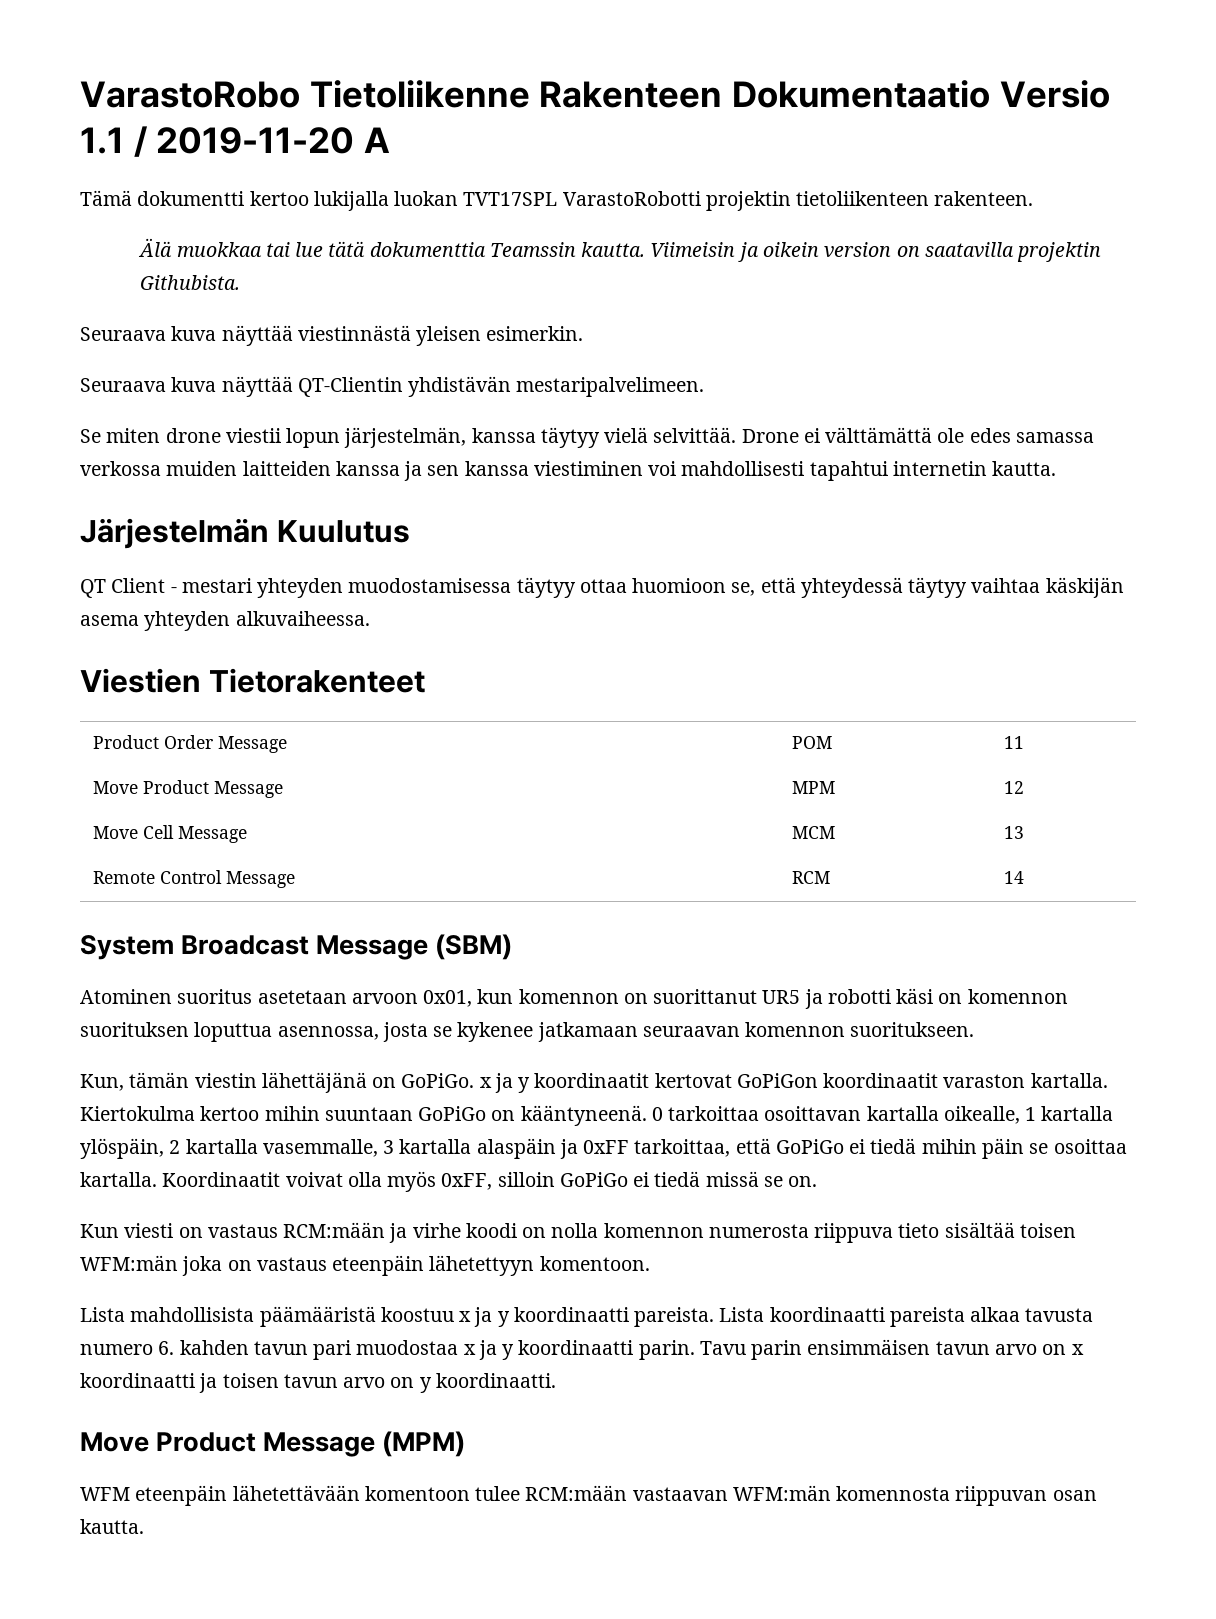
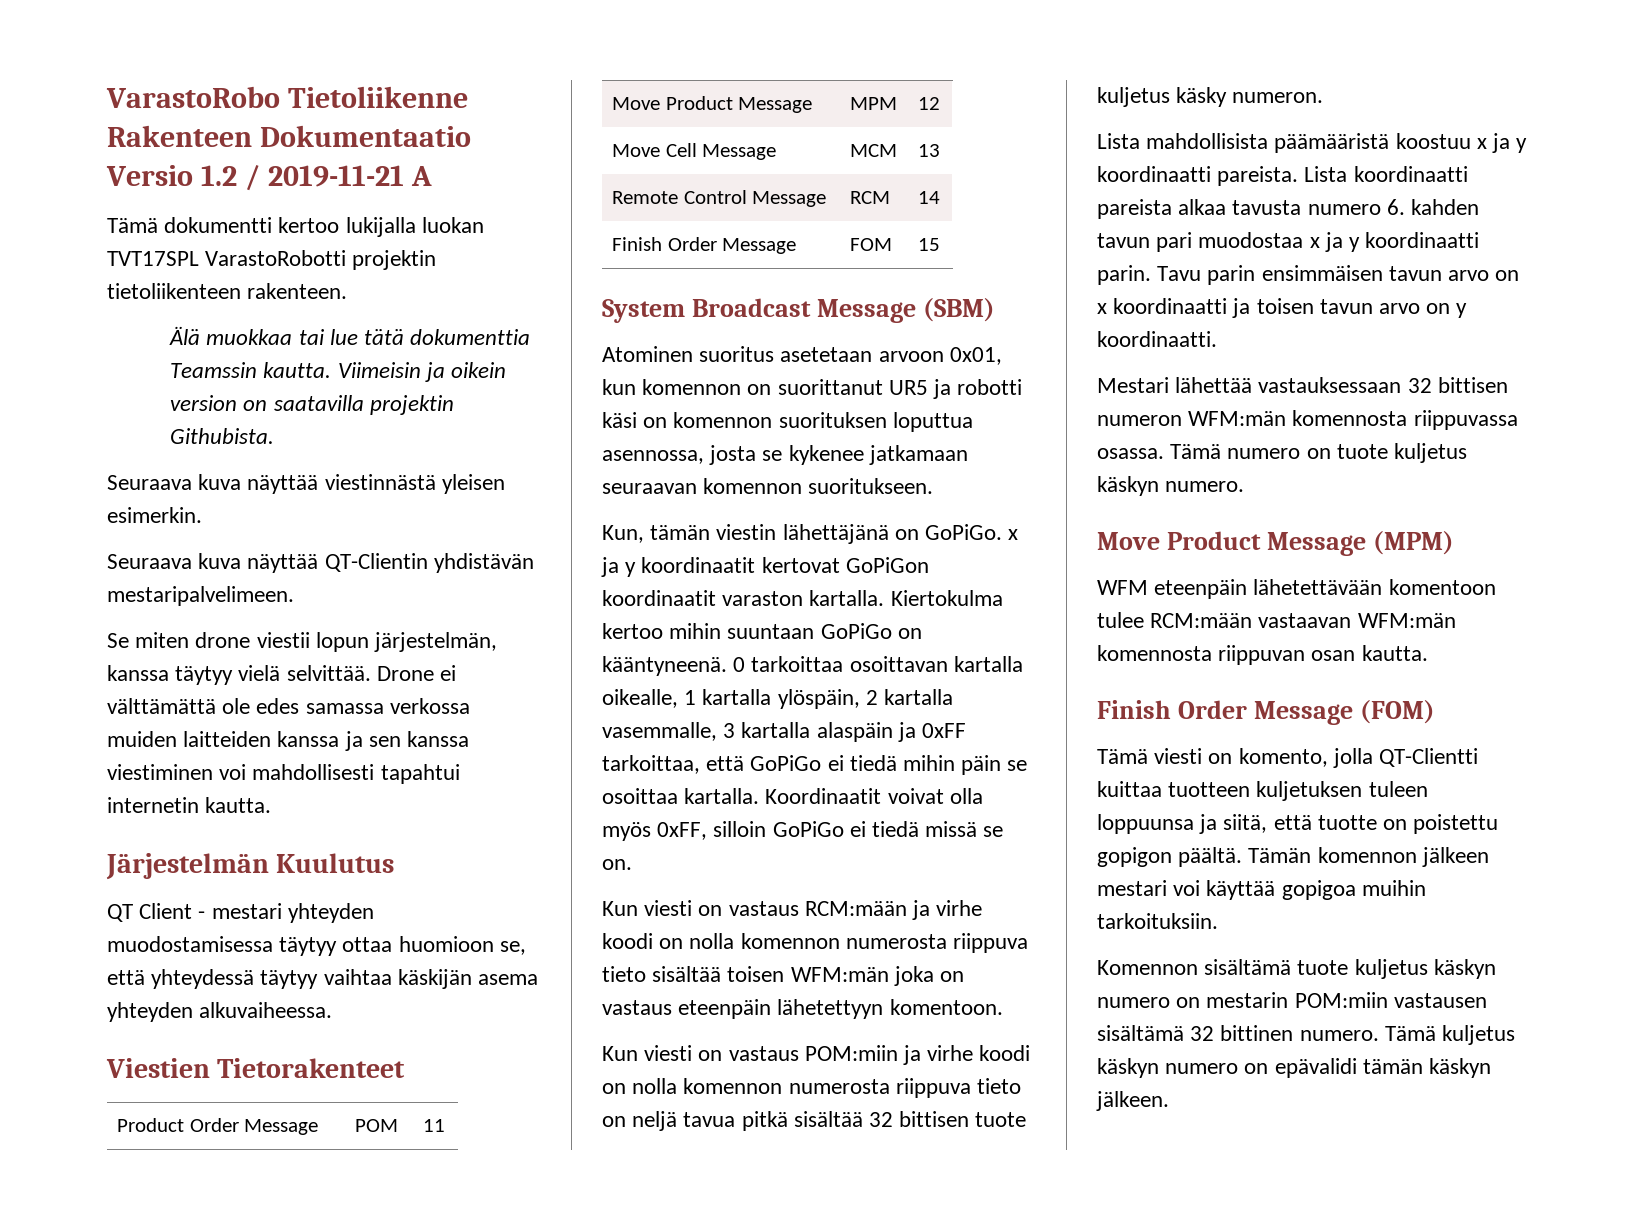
[80,126,355,157] 1.1 / 2019-11-20 -> [201,165,405,191] 1.2 / 2019-11-21
(1025, 877) none -> [612,237,797,254] [850,238,893,251] [918,238,941,251] // Finish Order Message | FOM | 15
(650, 1263) none -> [602,1045,1031,1065] [602,1078,1022,1098] [602,1111,1027,1131] [1097,87,1324,107] // Kun viesti on vastaus POM:miin ja virhe koodi on nolla komennon numerosta riippuva tieto on neljä tavua pitkä sisältää 32 bittisen tuote kuljetus käsky numeron.
(556, 1380) none -> [1097,377,1508,393] [1097,410,1518,430] [1097,443,1468,463] [1097,476,1245,496] // Mestari lähettää vastauksessaan 32 bittisen numeron WFM:män komennosta riippuvassa osassa. Tämä numero on tuote kuljetus käskyn numero.
(144, 1526) none -> [1097,700,1435,725] [1097,748,1479,768] [1097,781,1428,801] [1097,814,1499,834] [1097,847,1489,867] [1097,880,1426,900] [1097,913,1218,929] [1097,959,1496,979] [1097,992,1487,1008] [1097,1025,1516,1045] [1097,1058,1492,1078] [1096,1091,1169,1111] // Finish Order Message (FOM) // Tämä viesti on komento, jolla QT-Clientti kuittaa tuotteen kuljetuksen tuleen loppuunsa ja siitä, että tuotte on poistettu gopigon päältä. Tämän komennon jälkeen mestari voi käyttää gopigoa muihin tarkoituksiin. // Komennon sisältämä tuote kuljetus käskyn numero on mestarin POM:miin vastausen sisältämä 32 bittinen numero. Tämä kuljetus käskyn numero on epävalidi tämän käskyn jälkeen.

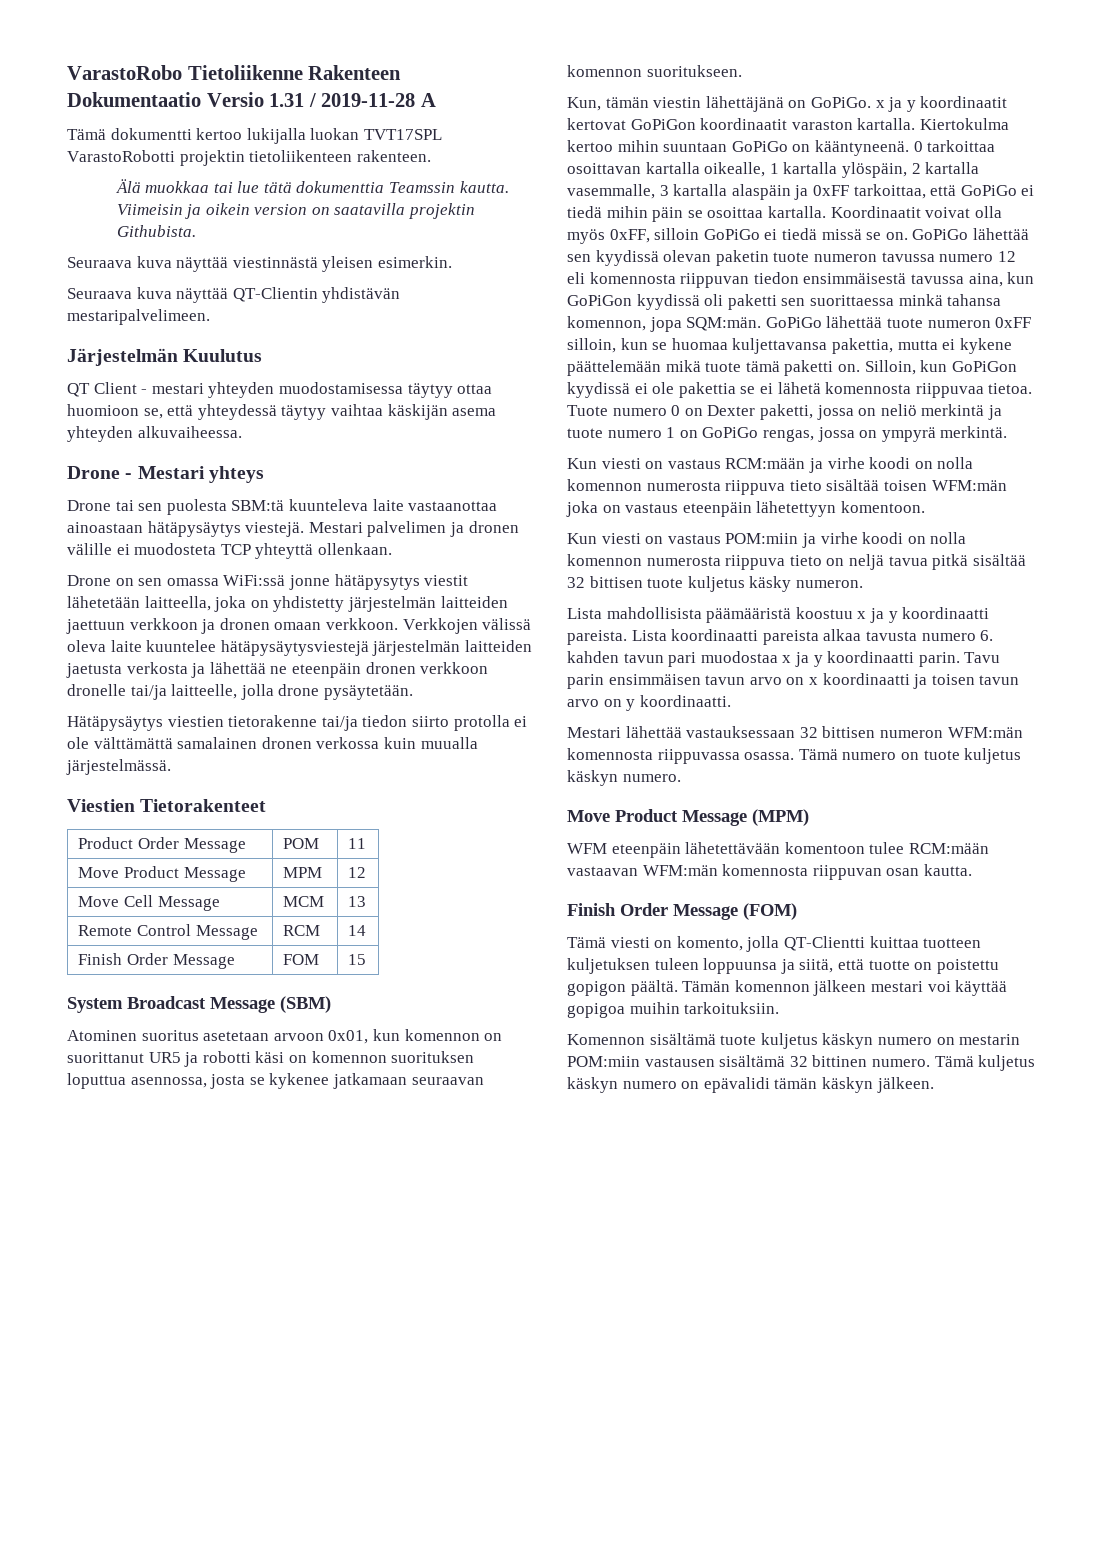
[201,165,405,191] 1.2 / 2019-11-21 -> [269,93,416,107] 1.31 / 2019-11-28
[107,632,498,652] [107,665,457,685] [107,698,470,714] [107,731,470,751] [107,764,460,784] [107,797,272,813] // Se miten drone viestii lopun järjestelmän, kanssa täytyy vielä selvittää. Drone ei välttämättä ole edes samassa verkossa muiden laitteiden kanssa ja sen kanssa viestiminen voi mahdollisesti tapahtui internetin kautta. -> (210, 317) none
(333, 1010) none -> [67,466,264,483] [67,499,498,515] [67,521,519,537] [67,543,392,559] [67,574,469,590] [67,596,508,612] [66,618,532,634] [67,640,532,656] [66,662,489,678] [67,684,413,700] [67,715,528,731] [67,737,478,749] [66,759,171,775] // Drone - Mestari yhteys // Drone tai sen puolesta SBM:tä kuunteleva laite vastaanottaa ainoastaan hätäpysäytys viestejä. Mestari palvelimen ja dronen välille ei muodosteta TCP yhteyttä ollenkaan. // Drone on sen omassa WiFi:ssä jonne hätäpysytys viestit lähetetään laitteella, joka on yhdistetty järjestelmän laitteiden jaettuun verkkoon ja dronen omaan verkkoon. Verkkojen välissä oleva laite kuuntelee hätäpysäytysviestejä järjestelmän laitteiden jaetusta verkosta ja lähettää ne eteenpäin dronen verkkoon dronelle tai/ja laitteelle, jolla drone pysäytetään. // Hätäpysäytys viestien tietorakenne tai/ja tiedon siirto protolla ei ole välttämättä samalainen dronen verkossa kuin muualla järjestelmässä.
(632, 864) none -> [912,228,1029,240] [567,250,1016,266] [567,272,1035,288] [567,294,1002,310] [567,316,1032,332] [567,338,1012,354] [567,360,1017,376] [567,382,1033,398] [567,404,1002,420] [567,426,1008,442] GoPiGo lähettää sen kyydissä olevan paketin tuote numeron tavussa numero 12 eli komennosta riippuvan tiedon ensimmäisestä tavussa aina, kun GoPiGon kyydissä oli paketti sen suorittaessa minkä tahansa komennon, jopa SQM:män. GoPiGo lähettää tuote numeron 0xFF silloin, kun se huomaa kuljettavansa pakettia, mutta ei kykene päättelemään mikä tuote tämä paketti on. Silloin, kun GoPiGon kyydissä ei ole pakettia se ei lähetä komennosta riippuvaa tietoa. Tuote numero 0 on Dexter paketti, jossa on neliö merkintä ja tuote numero 1 on GoPiGo rengas, jossa on ympyrä merkintä.

